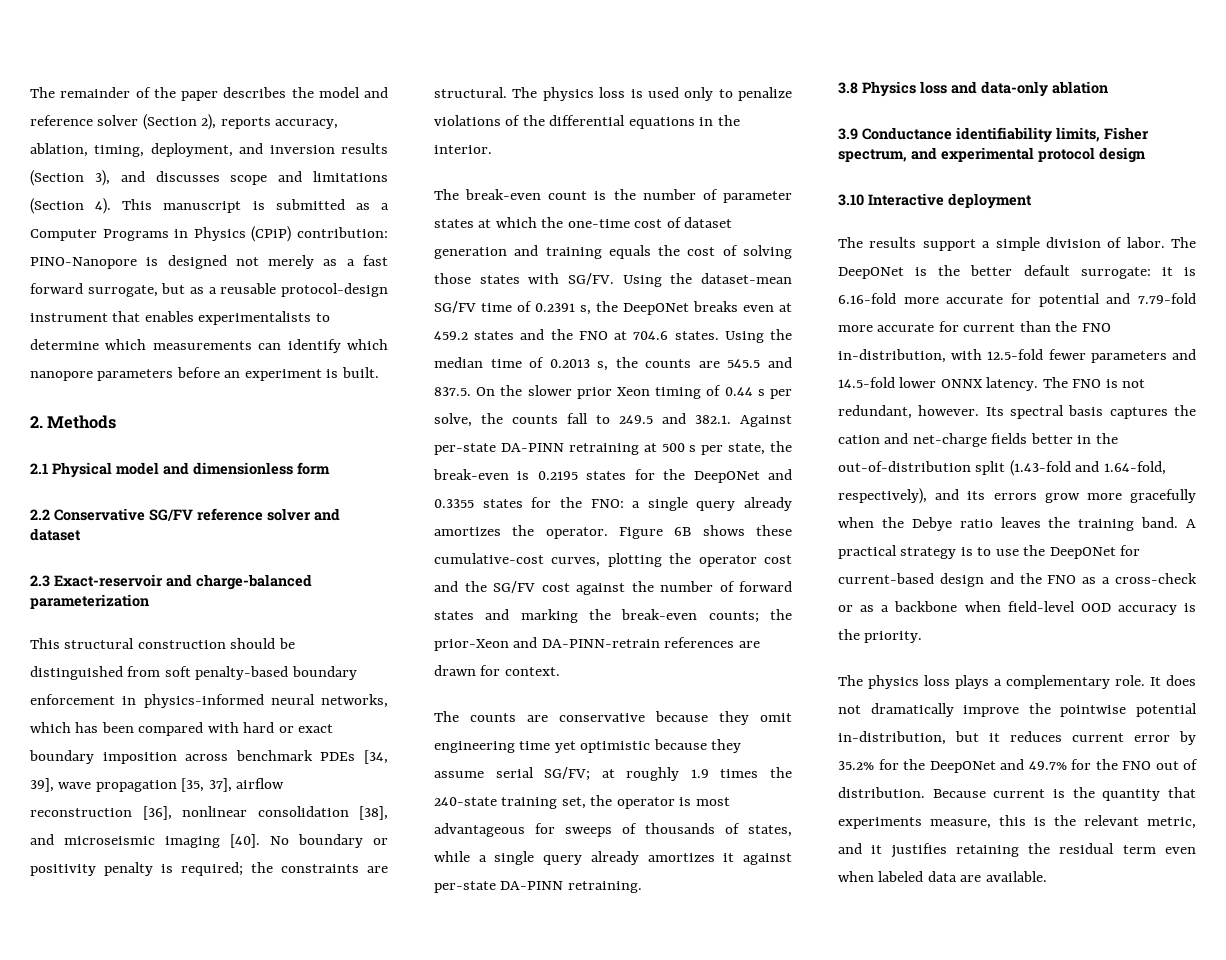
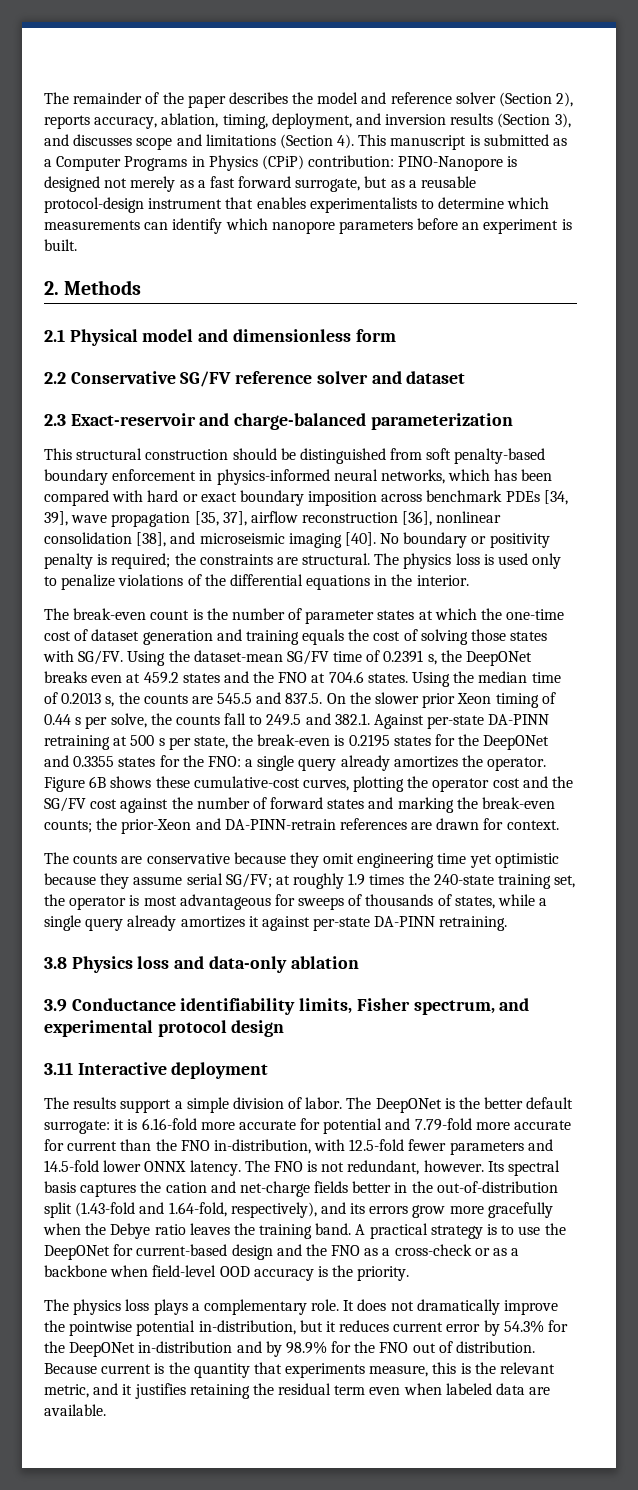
[838,194,864,206] 3.10 -> [44,1062,73,1075] 3.11
[838,759,1067,773] 35.2% for the DeepONet and 49.7% -> [503,1320,569,1333] [44,1341,327,1357] 54.3% for the DeepONet in-distribution and by 98.9%

